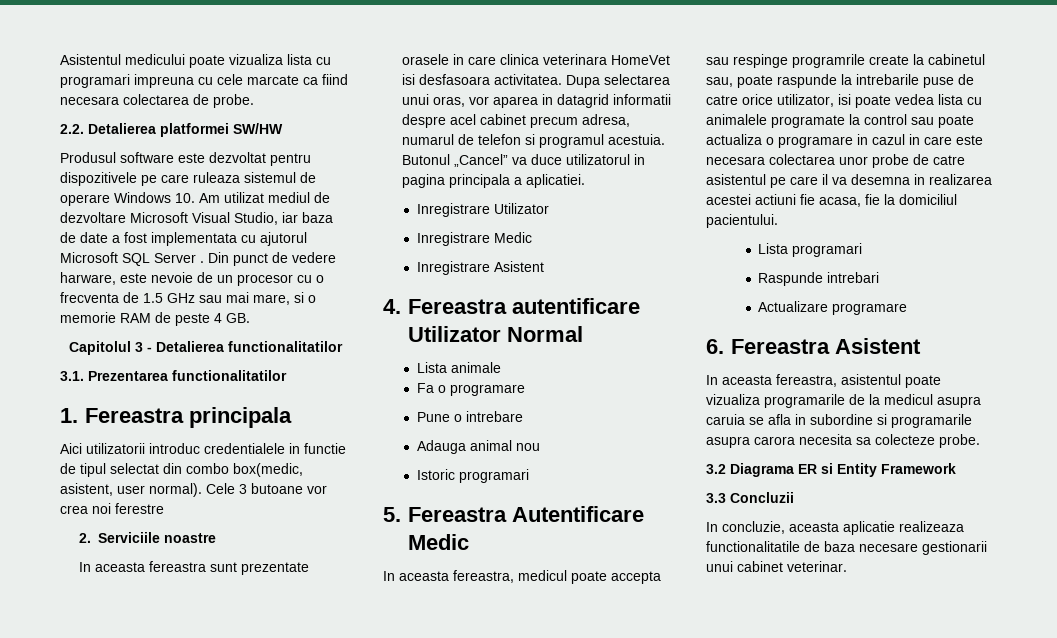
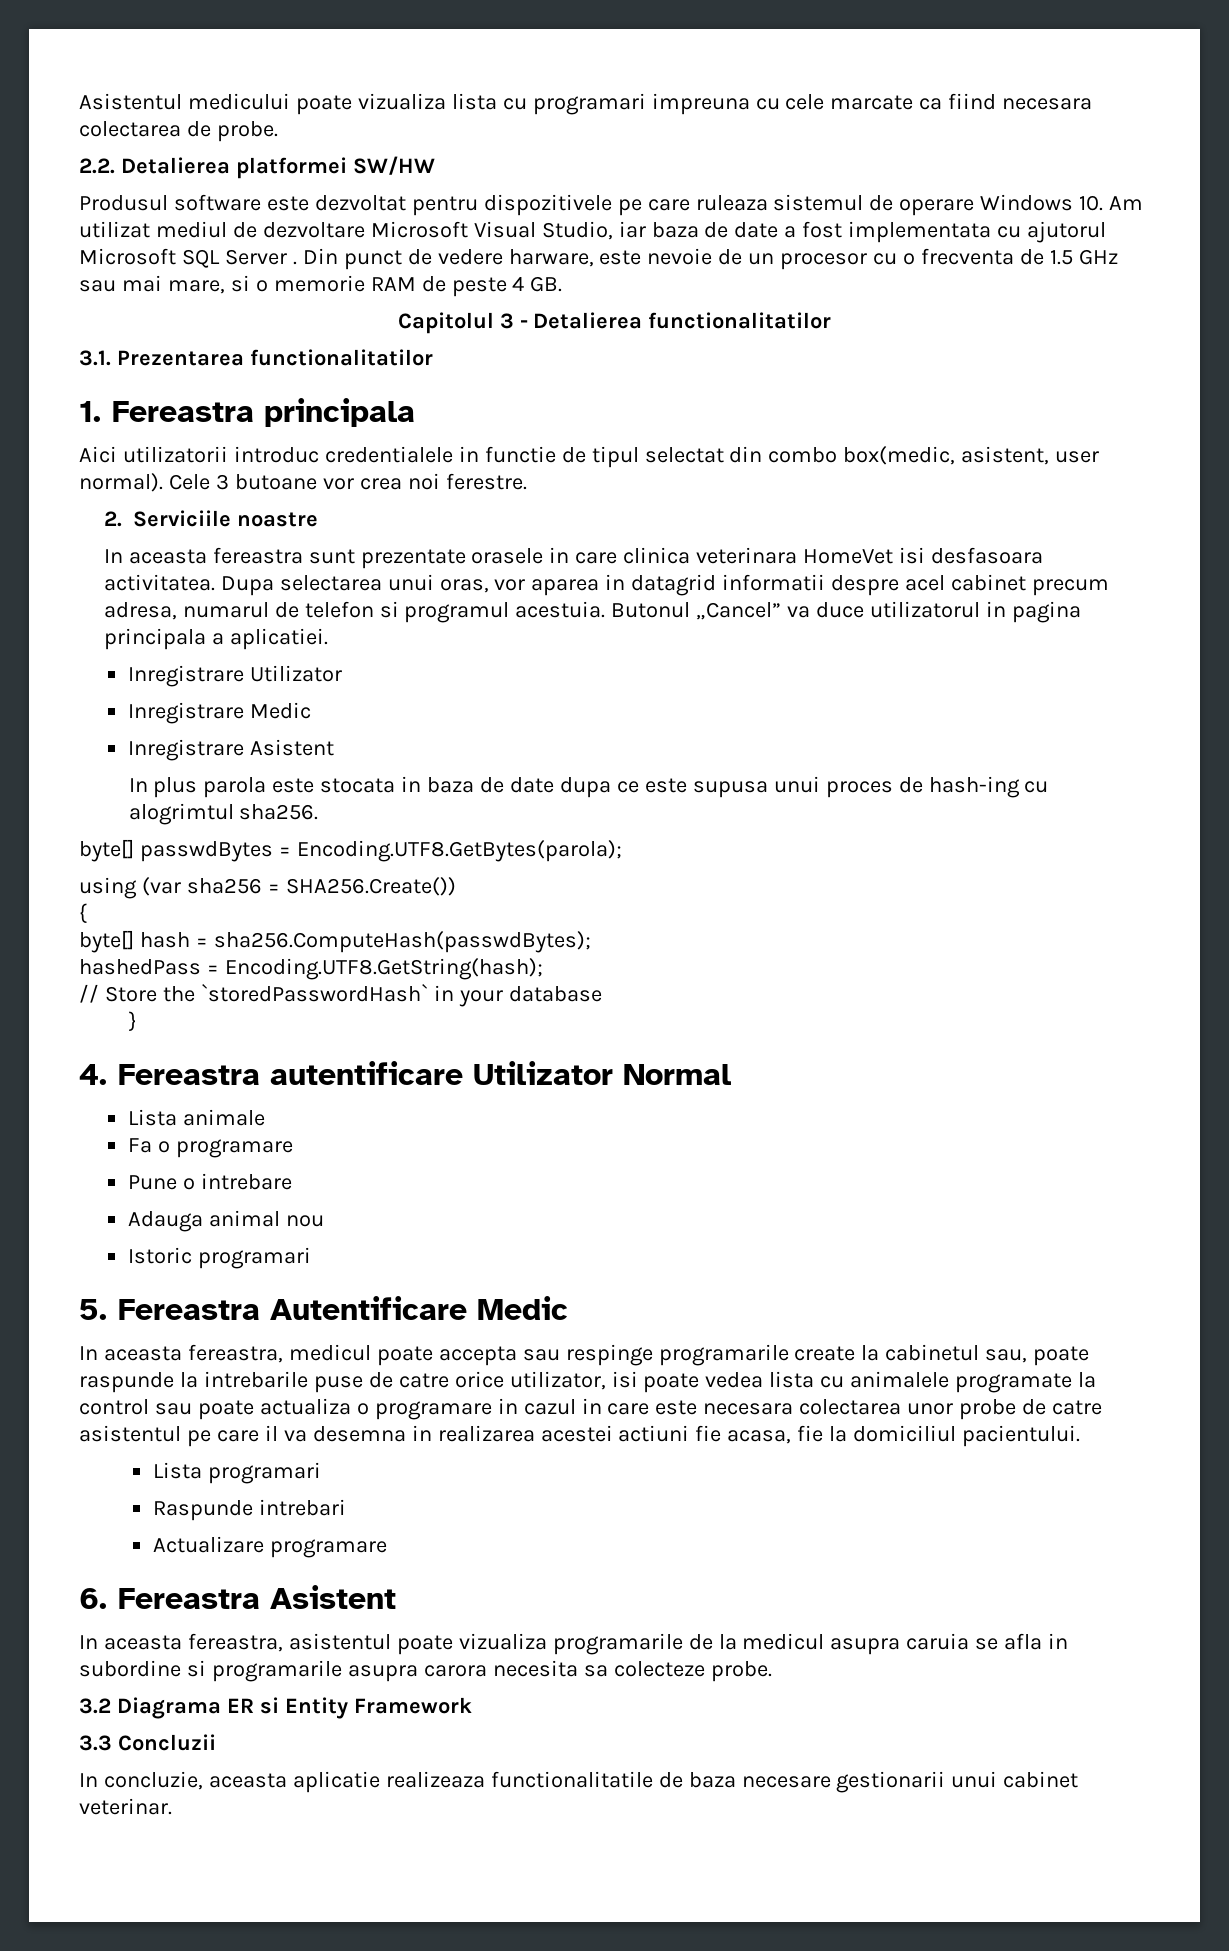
[115,503,164,514] ferestre -> [445,473,527,490] ferestre.
(544, 266) none -> [128,776,1049,798] [128,803,319,825] [79,839,622,862] [79,877,456,899] [79,903,87,924] [79,930,591,953] [79,958,543,980] [79,984,602,1007] [128,1011,137,1032] // In plus parola este stocata in baza de date dupa ce este supusa unui proces de hash-ing cu alogrimtul sha256. // byte[] passwdBytes = Encoding.UTF8.GetBytes(parola); // using (var sha256 = SHA256.Create()) // { // byte[] hash = sha256.ComputeHash(passwdBytes); // hashedPass = Encoding.UTF8.GetString(hash); // // Store the `storedPasswordHash` in your database // }
[792,54,865,68] programrile -> [658,1344,789,1366] programarile

